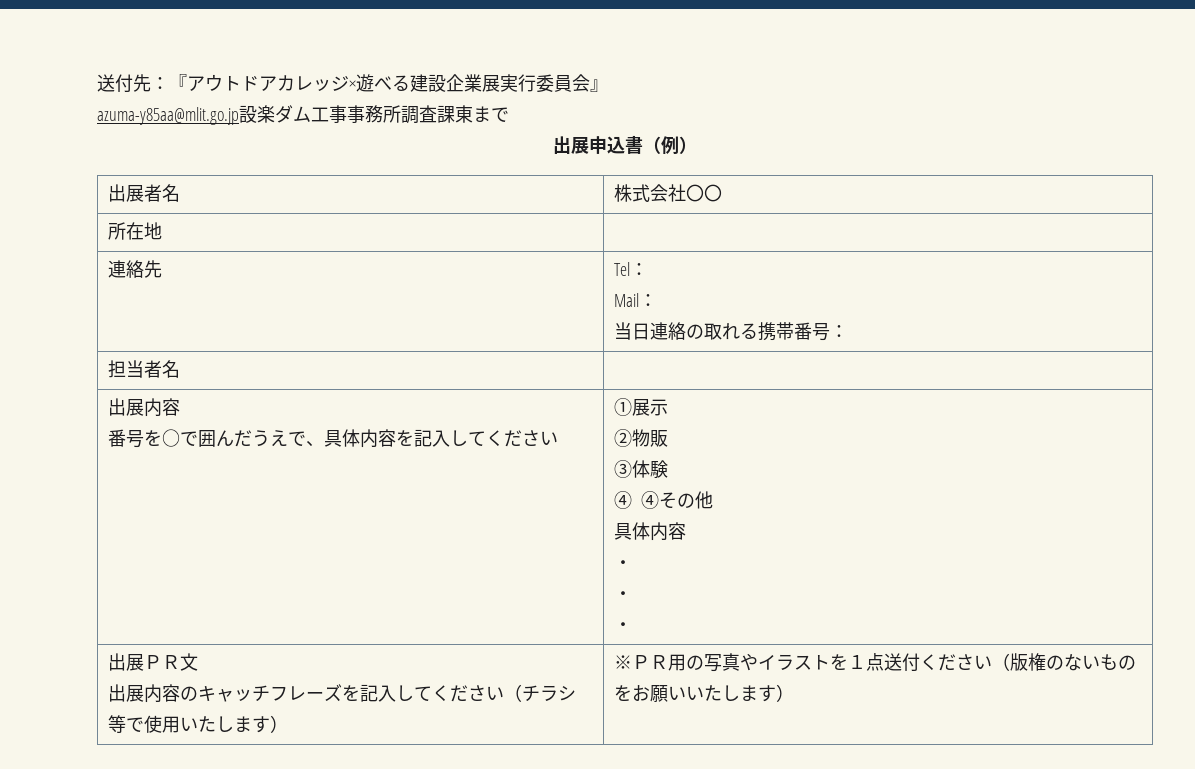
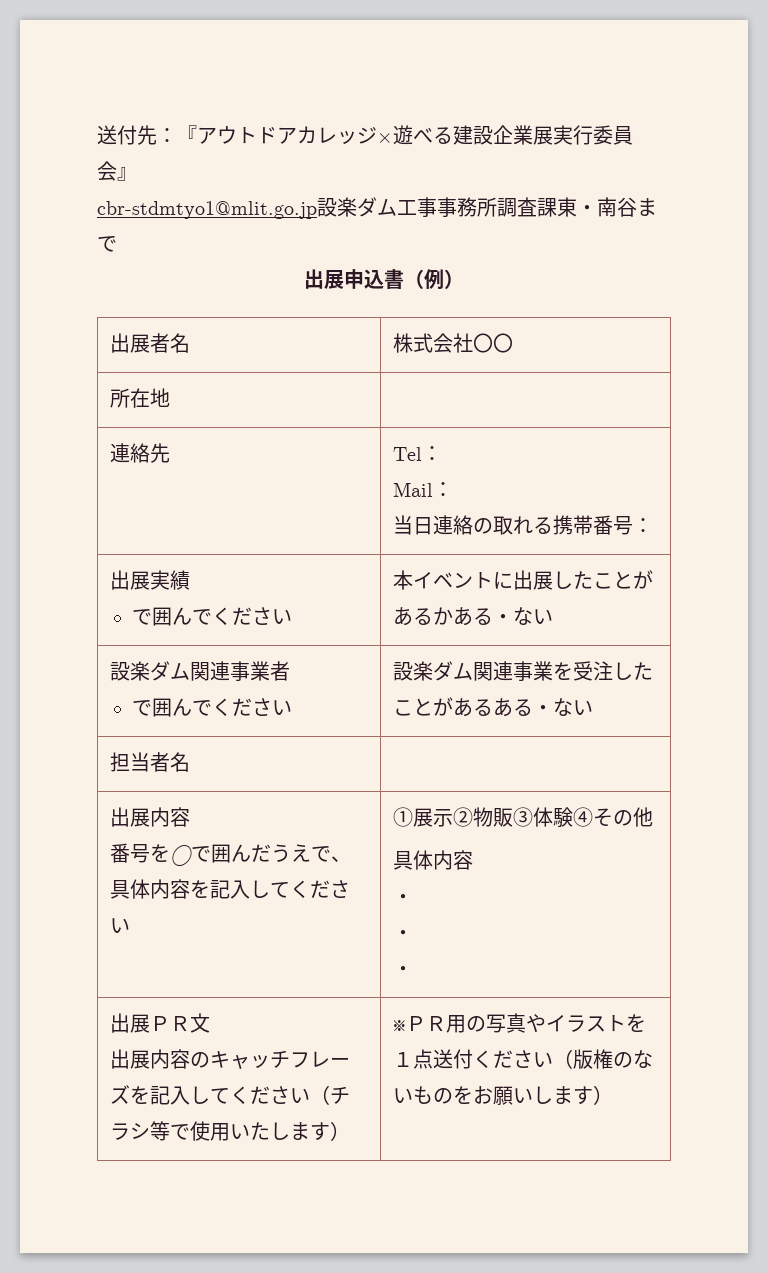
[97,107,239,125] azuma-y85aa@mlit.go.jp -> [97,201,317,219] cbr-stdmtyo1@mlit.go.jp
(473, 114) none -> [577,197,637,217] ・南谷
(849, 331) none -> [109,570,190,590] [131,607,292,626] [392,570,653,590] [392,607,553,626] [109,661,290,681] [131,698,292,717] [392,661,653,681] [392,697,593,717] // 出展実績 // で囲んでください | 本イベントに出展したことがあるかある・ない // 設楽ダム関連事業者 // で囲んでください | 設楽ダム関連事業を受注したことがあるある・ない
(669, 407) // -> (453, 818) none
(669, 438) // -> (513, 817) none
[614,491,633,509] // ④ -> (573, 817) none
[686,685,723,701] いた -> (533, 1095) none

